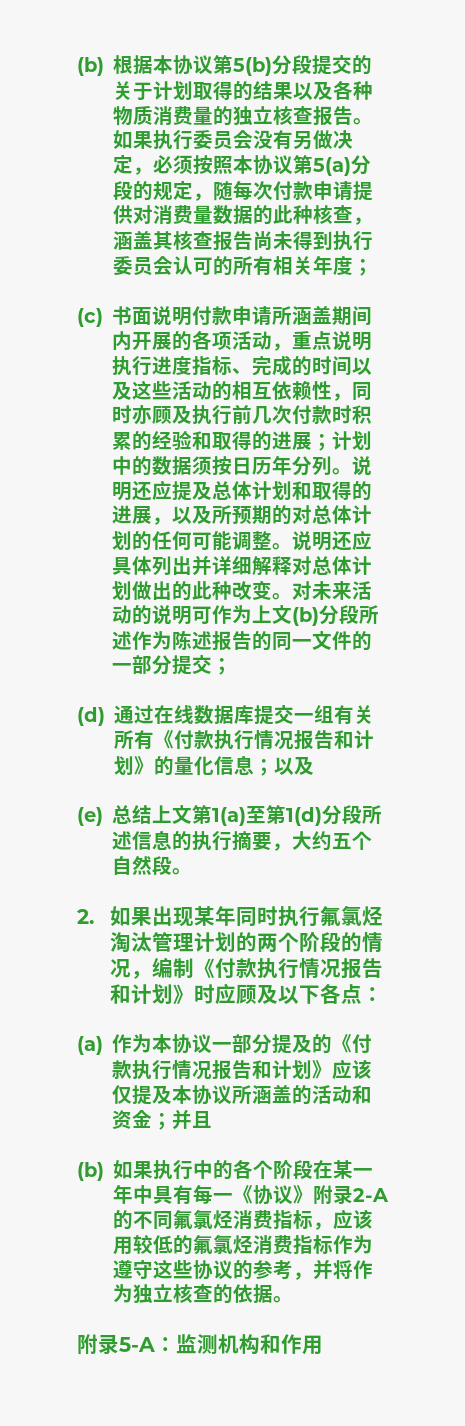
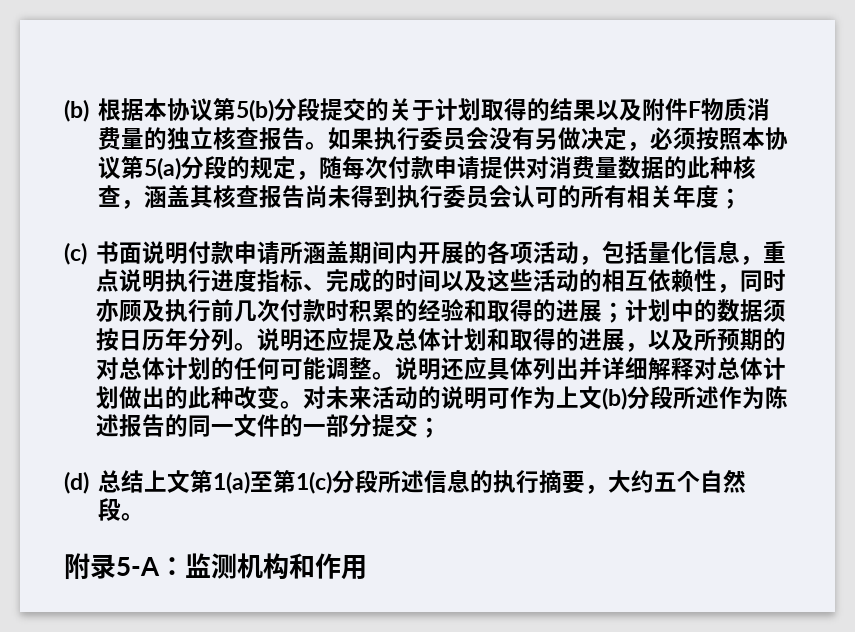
[332,80,373,100] 各种 -> [642,98,702,121] 附件F
(292, 347) none -> [602,240,764,265] 包括量化信息，
[113,705,374,725] [113,730,374,750] [113,755,314,776] [77,807,103,826] 通过在线数据库提交一组有关所有《付款执行情况报告和计划》的量化信息；以及 // (e) -> (89, 482) none
[285,807,322,826] 1(d) -> [296,471,333,494] 1(c)
[77,905,383,927] [109,931,383,953] [109,957,383,979] [109,983,383,1005] [77,1034,372,1055] [111,1059,372,1080] [111,1084,372,1105] [111,1109,212,1130] [77,1159,373,1181] [112,1184,389,1205] [112,1209,373,1230] [112,1234,373,1255] [112,1259,373,1280] [112,1284,293,1304] // 2.如果出现某年同时执行氟氯烃淘汰管理计划的两个阶段的情况，编制《付款执行情况报告和计划》时应顾及以下各点： // (a)作为本协议一部分提及的《付款执行情况报告和计划》应该仅提及本协议所涵盖的活动和资金；并且 // (b)如果执行中的各个阶段在某一年中具有每一《协议》附录2-A的不同氟氯烃消费指标，应该用较低的氟氯烃消费指标作为遵守这些协议的参考，并将作为独立核查的依据。 -> (145, 517) none

